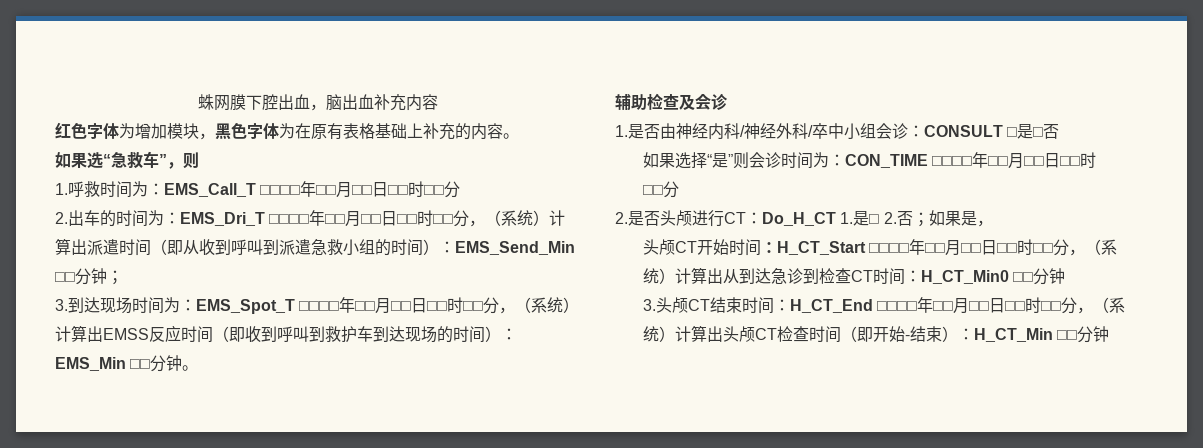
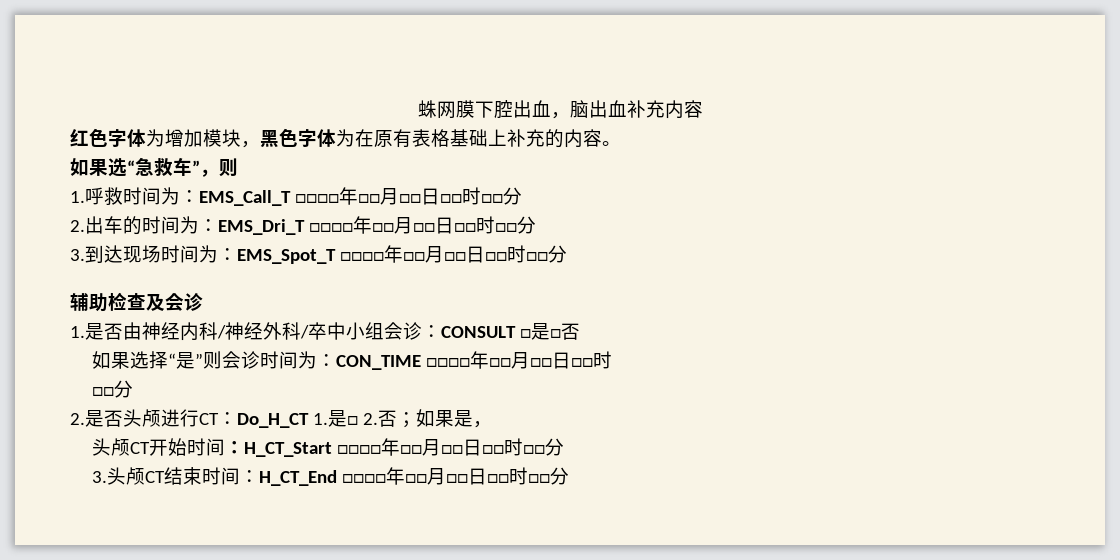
[469,210,566,227] [55,238,575,256] [55,268,123,285] ，（系统）计算出派遣时间（即从收到呼叫到派遣急救小组的时间）：EMS_Send_Min □□分钟； -> (536, 225) none
[499,297,580,314] [55,325,517,343] [55,355,199,372] ，（系统）计算出EMSS反应时间（即收到呼叫到救护车到达现场的时间）：EMS_Min □□分钟。 -> (567, 254) none
[1069,239,1118,256] [642,267,1066,285] ，（系统）计算出从到达急诊到检查CT时间：H_CT_Min0 □□分钟 -> (564, 447) none
[1077,297,1126,314] [642,325,1110,343] ，（系统）计算出头颅CT检查时间（即开始-结束）：H_CT_Min □□分钟 -> (569, 476) none

